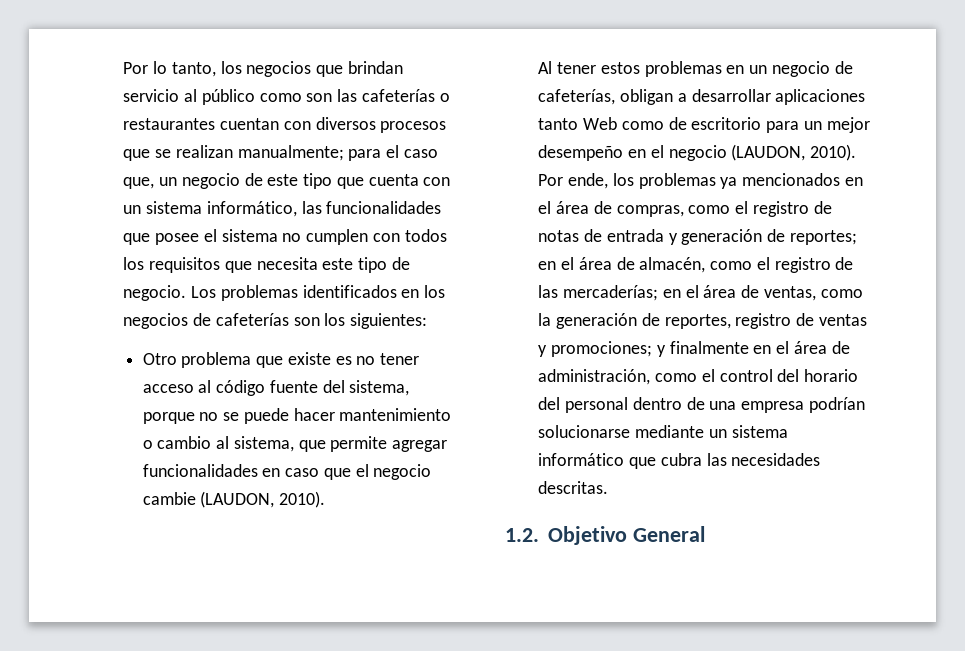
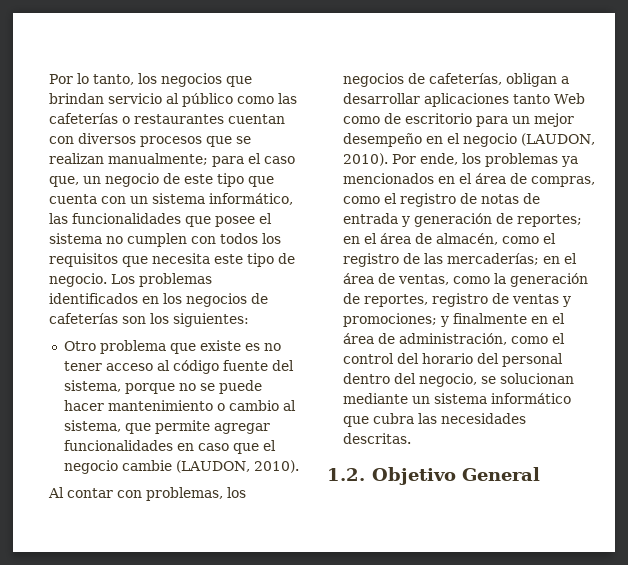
[306,93,333,102] son -> (274, 100) none
[557,61,830,77] tener estos problemas en un negocio -> [66,487,246,501] [342,73,404,87] contar con problemas, los negocios
[686,397,865,413] [538,425,631,438] de una empresa podrían solucionarse -> [393,373,574,387] del negocio, se solucionan

